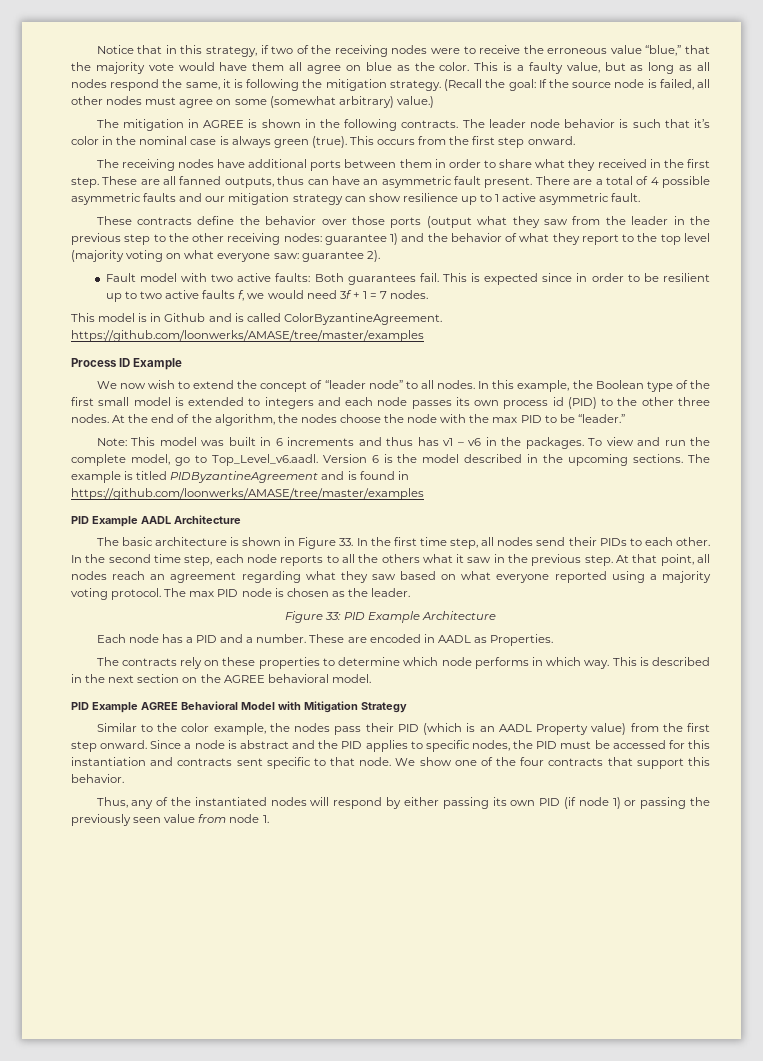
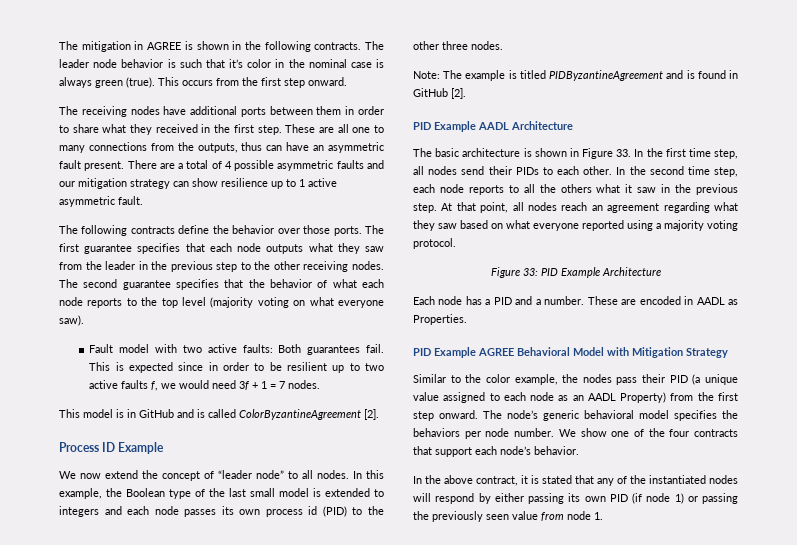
[96,45,710,57] [71,62,711,74] [71,79,711,91] [71,96,434,108] Notice that in this strategy, if two of the receiving nodes were to receive the erroneous value “blue,” that the majority vote would have them all agree on blue as the color. This is a faulty value, but as long as all nodes respond the same, it is following the mitigation strategy. (Recall the goal: If the source node is failed, all other nodes must agree on some (somewhat arbitrary) value.) // -> (59, 45) none
[179,176,222,185] fanned -> [352,125,384,133] [59,142,194,153] one to many connections from the
[96,216,132,225] These -> [59,225,128,236] The following
[390,216,472,228] ports (output -> [333,225,385,236] [59,243,304,254] ports. The first guarantee specifies that each node outputs
[283,233,425,245] nodes: guarantee 1) and -> [351,261,384,270] [59,279,244,290] nodes. The second guarantee specifies that
[552,233,619,245] they report -> [362,279,384,288] [59,297,123,308] each node reports
[273,250,380,262] saw: guarantee 2). -> [59,315,84,326] saw).
[164,313,206,322] Github -> [139,409,174,418] GitHub
[283,313,442,325] [71,330,424,342] ColorByzantineAgreement. https://github.com/loonwerks/AMASE/tree/master/examples -> [239,409,379,420] ColorByzantineAgreement [2].
[147,380,190,389] wish to -> (101, 476) none
[71,397,94,406] first -> [229,488,246,497] last
[112,414,625,426] [96,437,710,449] [71,454,684,466] At the end of the algorithm, the nodes choose the node with the max PID to be “leader.” // Note: This model was built in 6 increments and thus has v1 – v6 in the packages. To view and run the complete model, go to Top_Level_v6.aadl. Version 6 is the model described in the upcoming sections. -> [413,71,440,79] // Note:
[71,488,424,500] https://github.com/loonwerks/AMASE/tree/master/examples -> [413,88,466,99] GitHub [2].
[164,588,411,597] The max PID node is chosen as the leader. -> (456, 243) none
[96,657,711,669] [71,674,371,683] // The contracts rely on these properties to determine which node performs in which way. This is described in the next section on the AGREE behavioral model. -> (467, 319) none
[423,723,711,735] [71,740,710,752] [71,757,392,769] (which is an AADL Property value) from the first step onward. Since a node is abstract and the PID applies to specific nodes, the PID must be accessed for this instantiation and contracts sent specific to that node. -> [692,374,738,385] [413,392,738,403] [413,410,738,421] [413,428,555,439] (a unique value assigned to each node as an AADL Property) from the first step onward. The node’s generic behavioral model specifies the behaviors per node number.
[687,757,710,766] this -> [475,446,531,455] each node’s
[96,797,128,808] Thus, -> [413,475,594,486] In the above contract, it is stated that

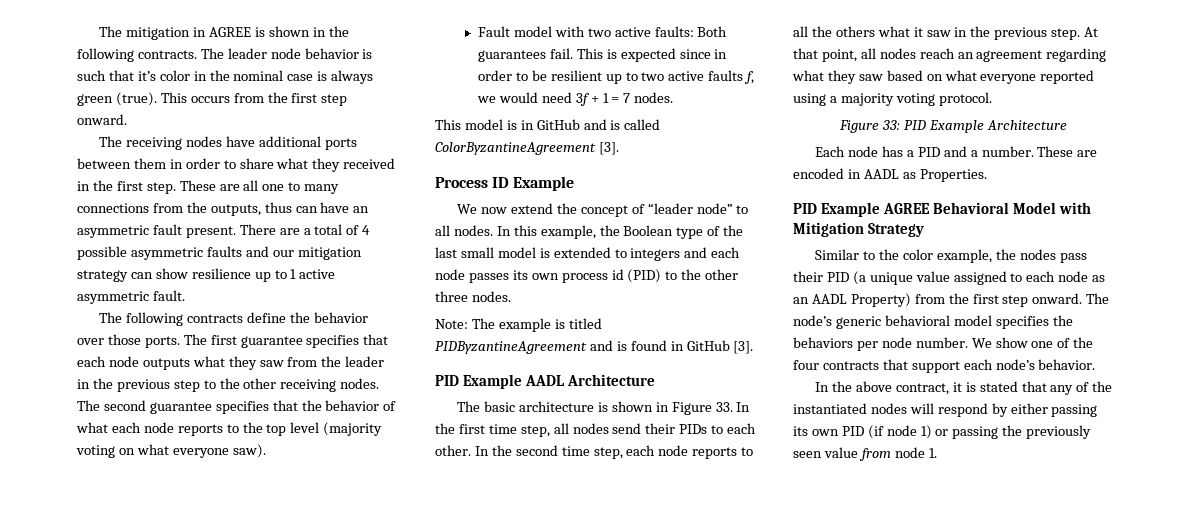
[364,409,379,420] [2]. -> [598,142,619,155] [3].
[451,88,466,99] [2]. -> [733,341,754,354] [3].

